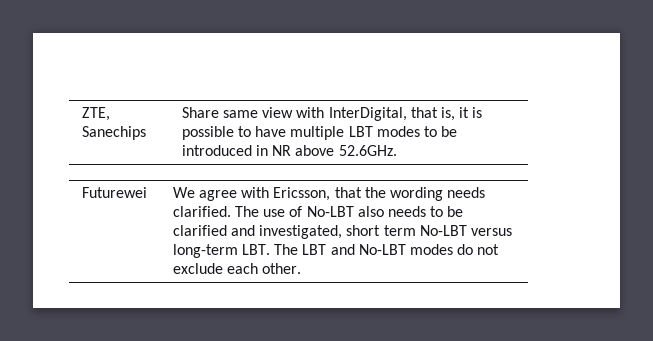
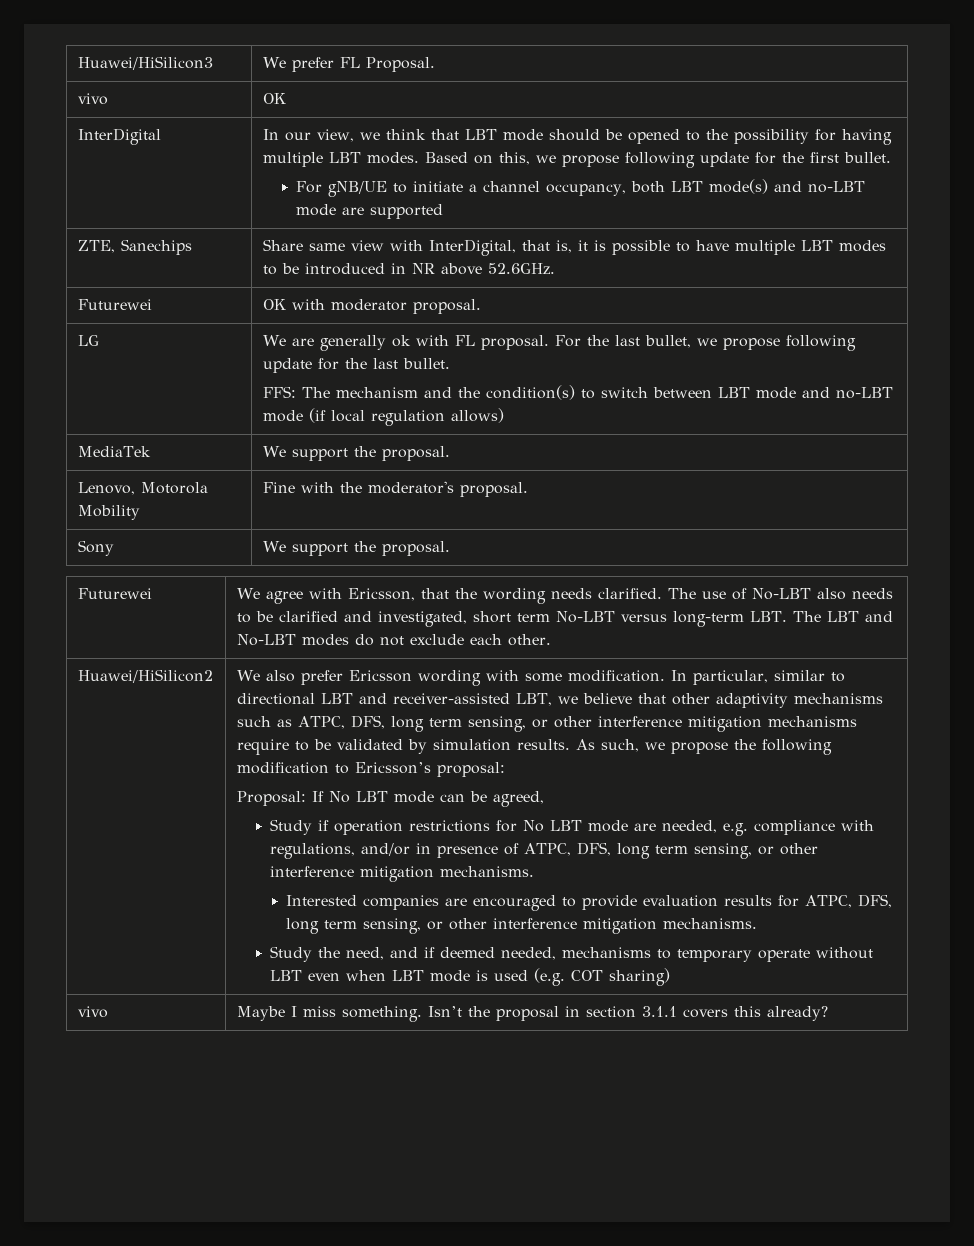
(81, 114) none -> [77,56,213,70] [262,57,435,72] [77,93,108,105] [262,93,286,104] [77,128,161,145] [262,129,892,145] [262,152,891,168] [296,179,866,197] [296,204,444,219] Huawei/HiSilicon3 | We prefer FL Proposal. // vivo | OK // InterDigital | In our view, we think that LBT mode should be opened to the possibility for having multiple LBT modes. Based on this, we propose following update for the first bullet. // For gNB/UE to initiate a channel occupancy, both LBT mode(s) and no-LBT mode are supported //
(397, 150) none -> [77,299,152,310] [262,299,481,314] [77,335,99,346] [262,335,856,351] [262,358,450,373] [262,385,893,400] [262,408,504,426] [77,446,151,457] [262,446,450,461] [77,482,208,495] [77,505,140,520] [262,481,528,497] [77,540,114,556] [262,541,450,556] // Futurewei | OK with moderator proposal. // LG | We are generally ok with FL proposal. For the last bullet, we propose following update for the last bullet. // FFS: The mechanism and the condition(s) to switch between LBT mode and no-LBT mode (if local regulation allows) // MediaTek | We support the proposal. // Lenovo, Motorola Mobility | Fine with the moderator's proposal. // Sony | We support the proposal.
(302, 268) none -> [77,669,213,683] [236,670,845,686] [236,693,883,708] [236,715,857,732] [236,739,832,755] [236,762,505,777] [236,791,544,807] [270,819,875,836] [270,842,819,859] [270,866,535,882] [286,894,893,911] [286,918,758,934] [270,946,874,962] [270,968,671,986] [77,1006,108,1018] [236,1006,828,1022] // Huawei/HiSilicon2 | We also prefer Ericsson wording with some modification. In particular, similar to directional LBT and receiver-assisted LBT, we believe that other adaptivity mechanisms such as ATPC, DFS, long term sensing, or other interference mitigation mechanisms require to be validated by simulation results. As such, we propose the following modification to Ericsson’s proposal: // Proposal: If No LBT mode can be agreed, // Study if operation restrictions for No LBT mode are needed, e.g. compliance with regulations, and/or in presence of ATPC, DFS, long term sensing, or other interference mitigation mechanisms. // Interested companies are encouraged to provide evaluation results for ATPC, DFS, long term sensing, or other interference mitigation mechanisms. // Study the need, and if deemed needed, mechanisms to temporary operate without LBT even when LBT mode is used (e.g. COT sharing) // vivo | Maybe I miss something. Isn’t the proposal in section 3.1.1 covers this already?

